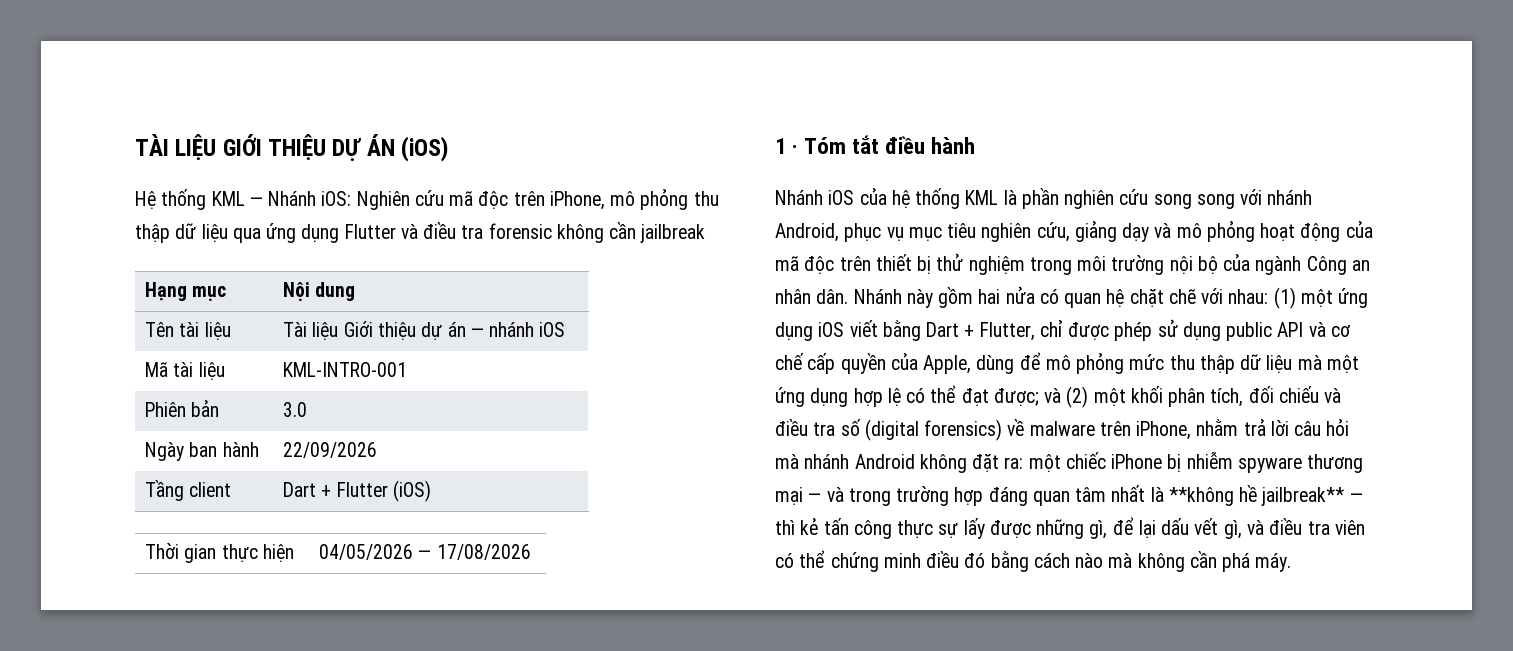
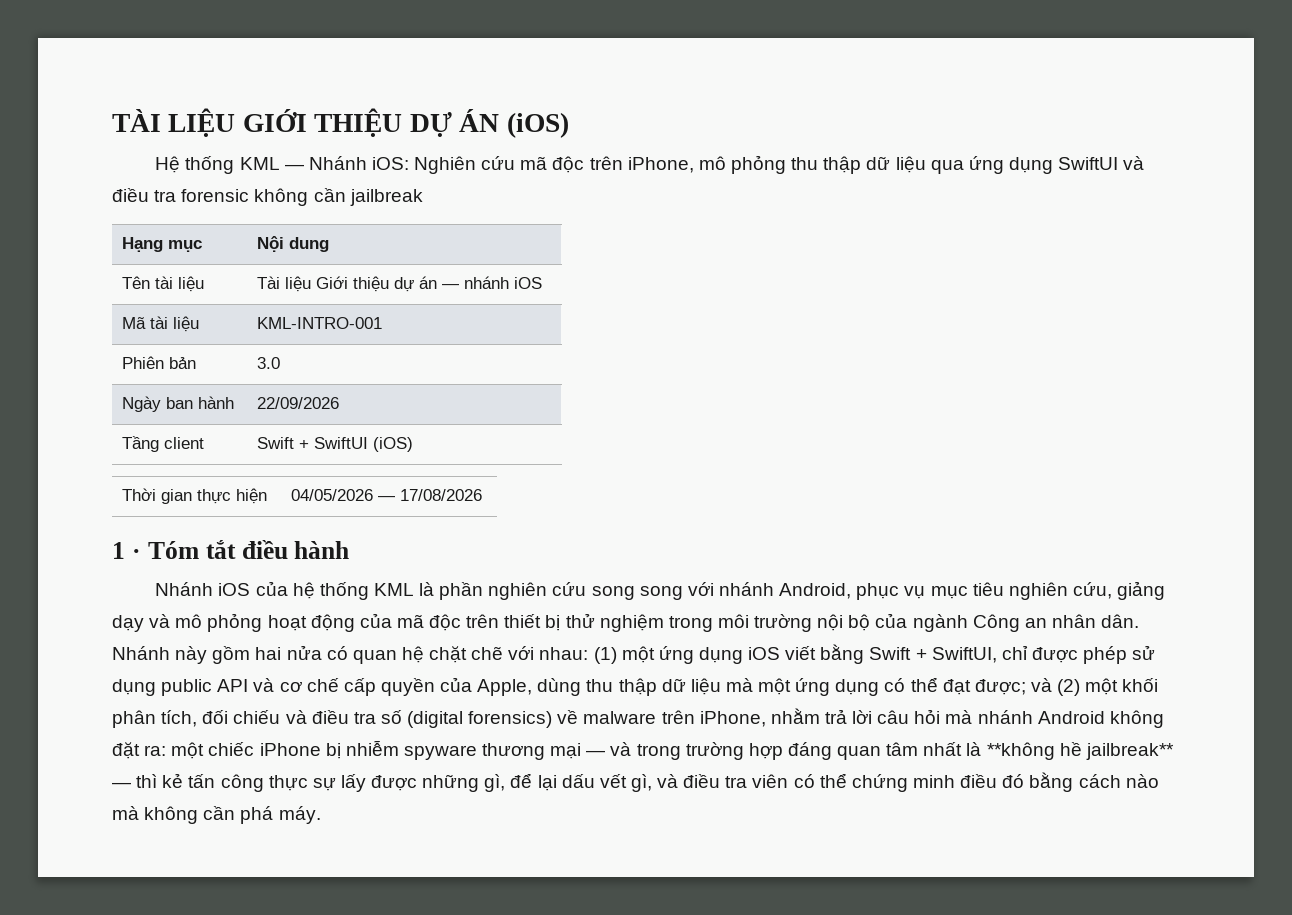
[344,224,396,239] Flutter -> [1058,157,1119,170] SwiftUI
[283,482,388,497] Dart + Flutter -> [257,437,369,449] Swift + SwiftUI
[926,322,1035,341] Dart + Flutter, -> [869,647,997,663] Swift + SwiftUI,
[1019,352,1165,374] để mô phỏng mức -> (582, 687) none
[853,388,901,407] hợp lệ -> (880, 687) none

